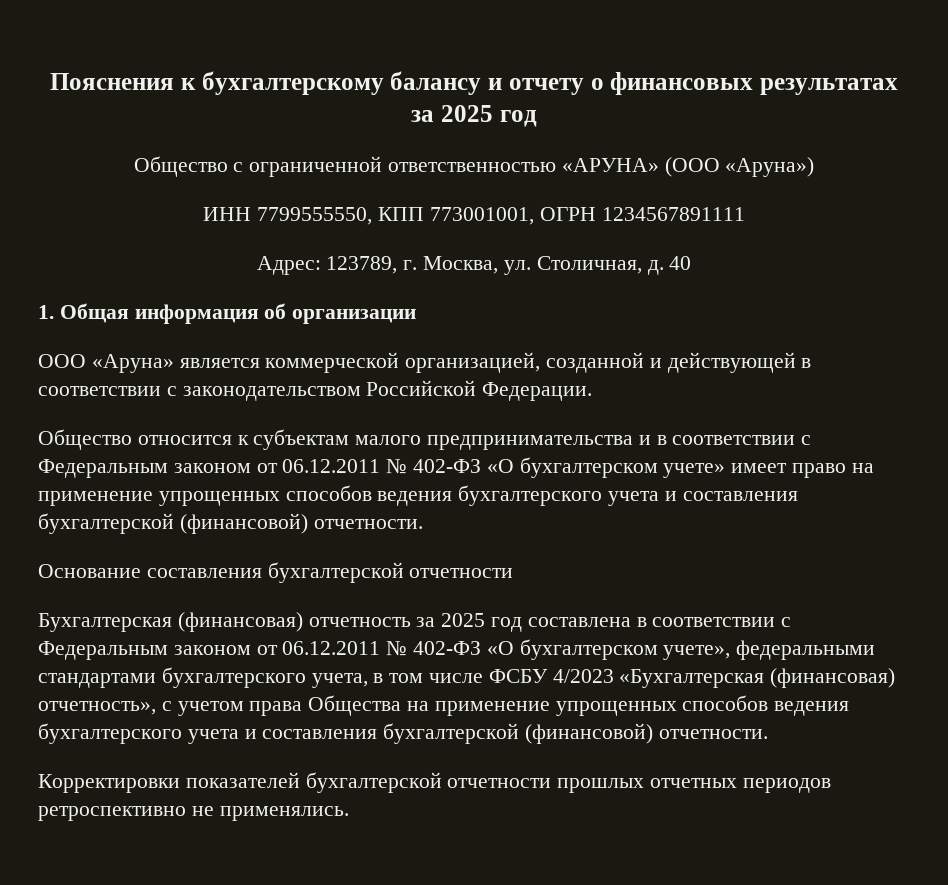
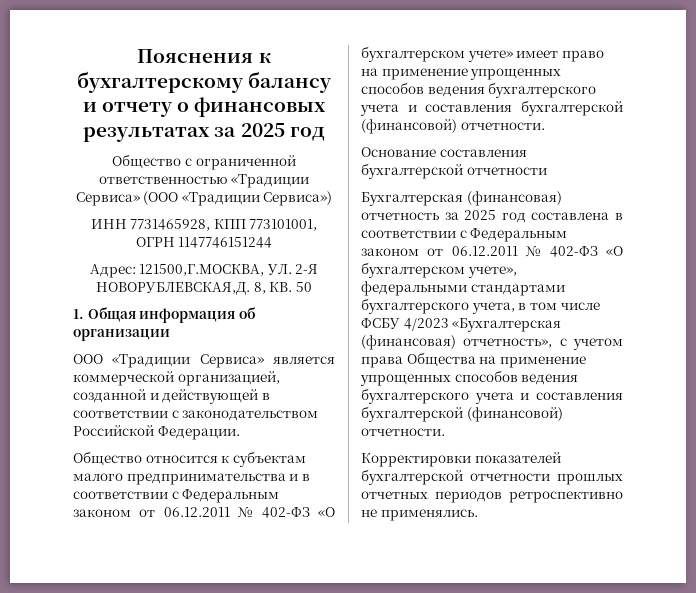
[561,157,815,177] [203,207,745,225] [256,256,692,275] «АРУНА» (ООО «Аруна») // ИНН 7799555550, КПП 773001001, ОГРН 1234567891111 // Адрес: 123789, г. Москва, ул. Столичная, д. 40 -> [231,174,310,188] [75,191,333,206] [90,219,318,231] [135,237,273,248] [89,264,319,278] [96,282,312,295] «Традиции Сервиса» (ООО «Традиции Сервиса») // ИНН 7731465928, КПП 773101001, ОГРН 1147746151244 // Адрес: 121500,Г.МОСКВА, УЛ. 2-Я НОВОРУБЛЕВСКАЯ,Д. 8, КВ. 50
[91,354,174,373] «Аруна» -> [112,354,264,368] «Традиции Сервиса»

